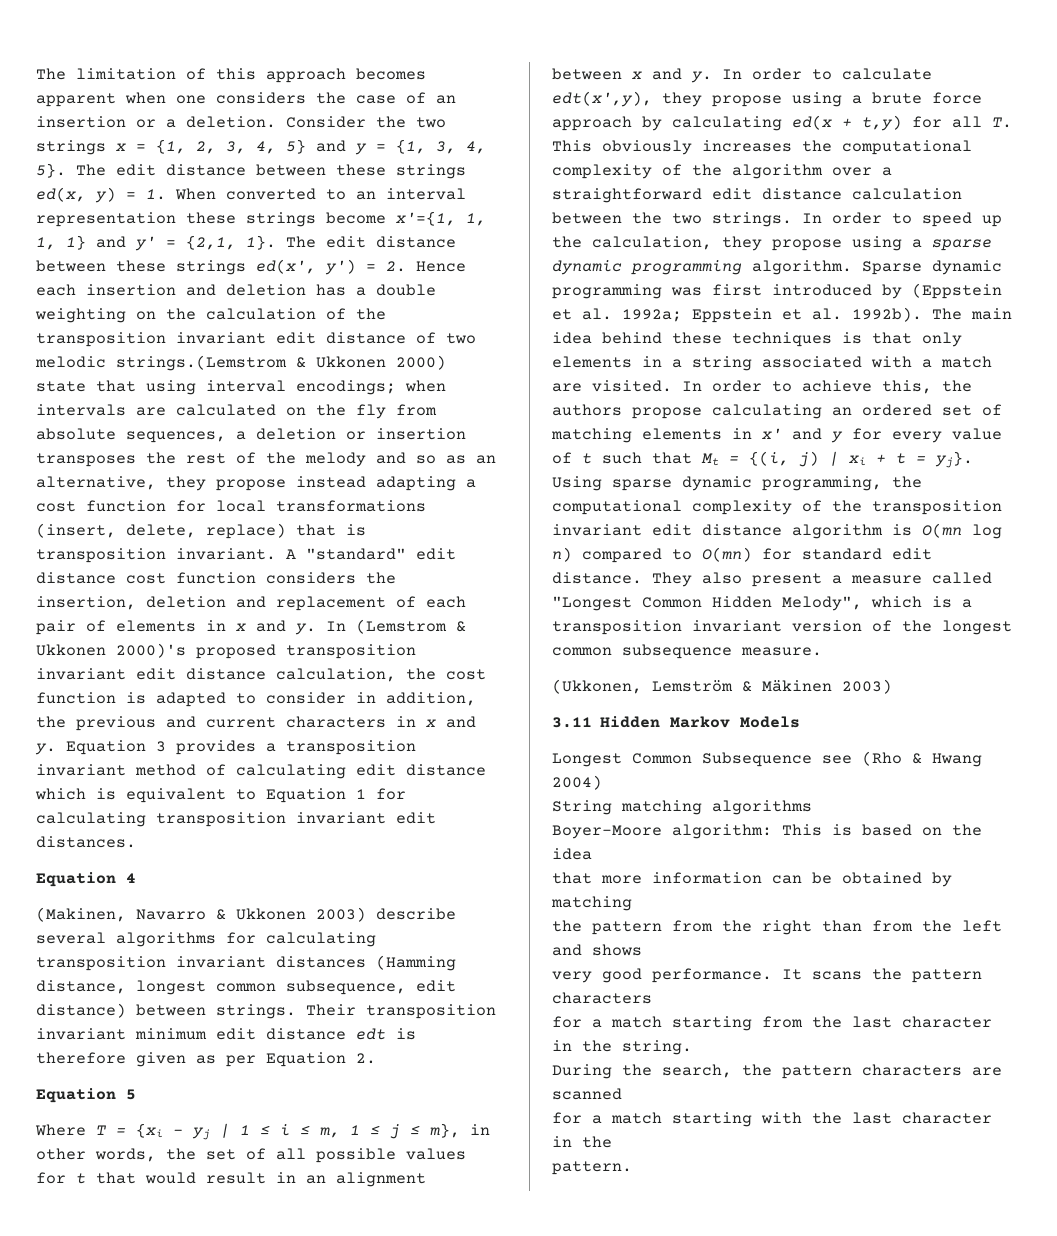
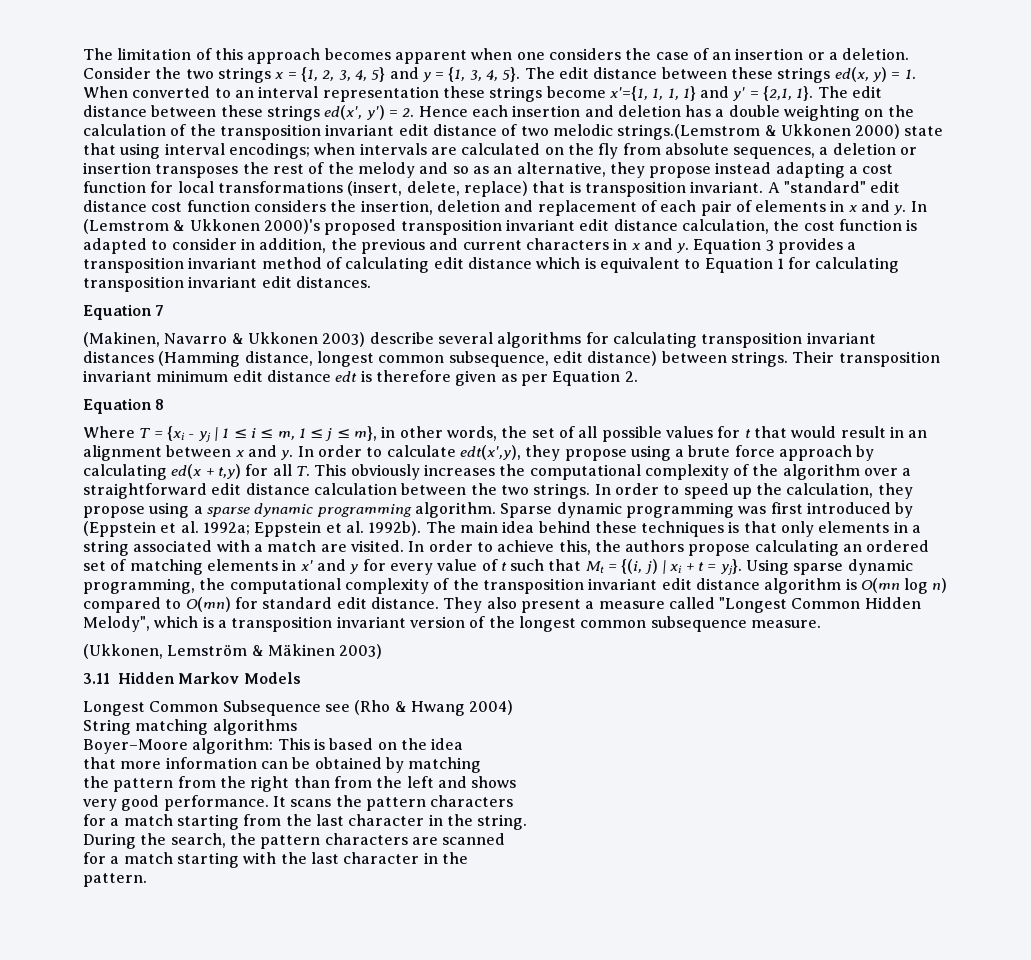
[126,873,136,883] 4 -> [155,305,165,316] 7
[126,1089,136,1100] 5 -> [155,399,165,410] 8

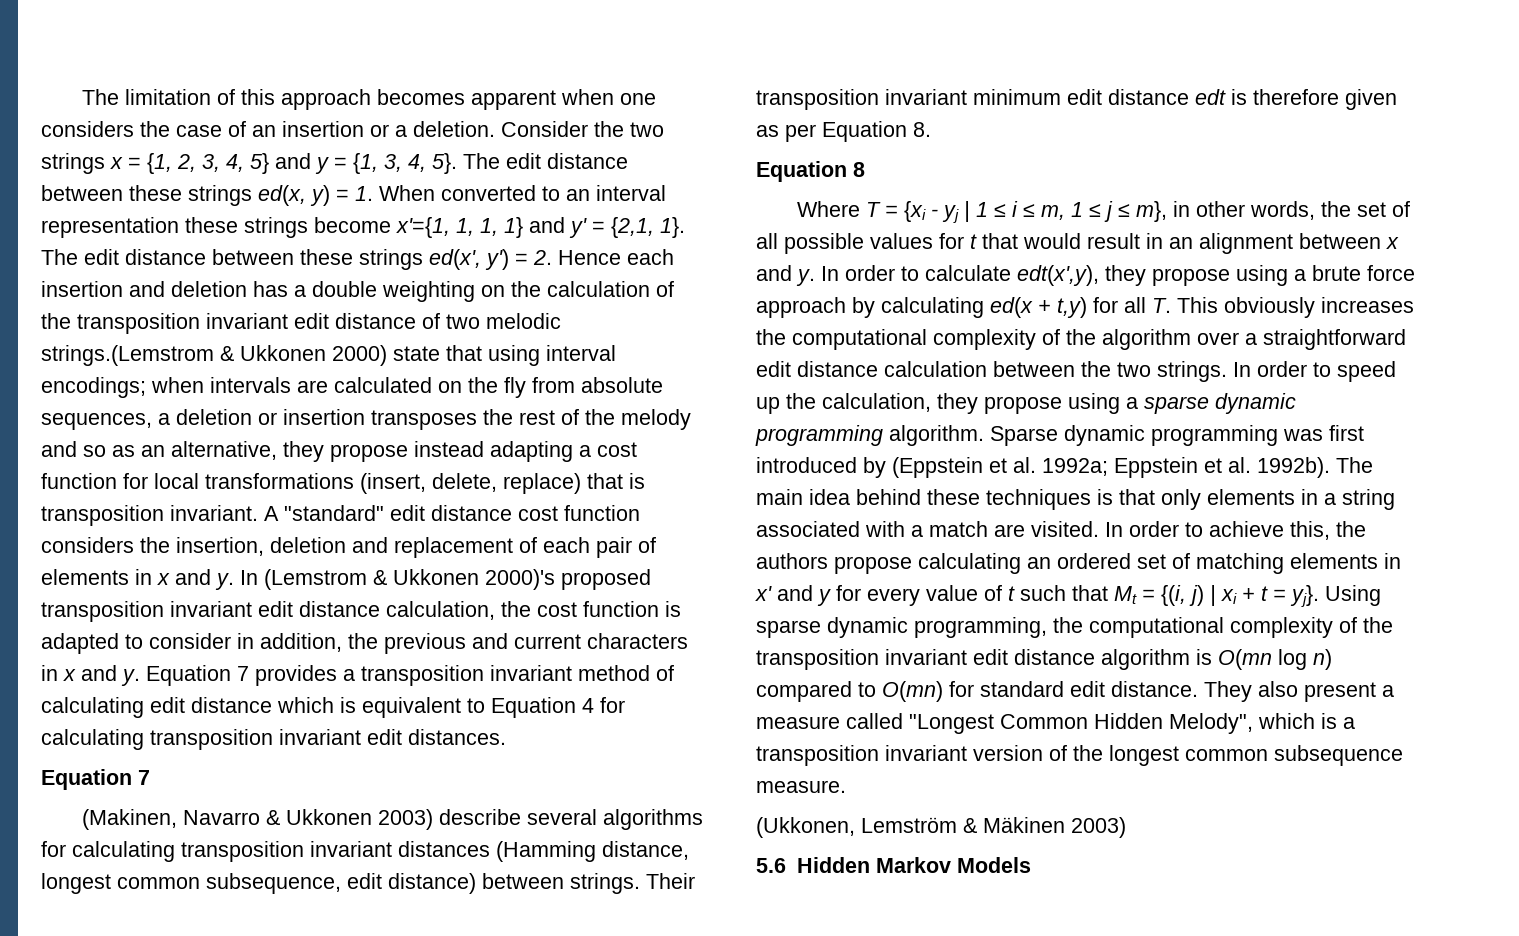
[765,240,774,251] 3 -> [237,666,249,681] 7
[776,258,784,269] 1 -> [582,698,594,713] 4
[624,371,638,382] 2. -> [913,122,931,137] 8.
[83,673,110,684] 3.11 -> [756,858,786,873] 5.6
[83,700,514,716] [83,719,297,735] [83,738,464,754] [83,757,482,773] [83,776,517,792] [83,795,514,811] [83,814,528,830] [83,833,506,849] [83,852,468,868] [83,873,147,887] // Longest Common Subsequence see (Rho & Hwang 2004) // String matching algorithms // Boyer–Moore algorithm: This is based on the idea // that more information can be obtained by matching // the pattern from the right than from the left and shows // very good performance. It scans the pattern characters // for a match starting from the last character in the string. // During the search, the pattern characters are scanned // for a match starting with the last character in the // pattern. -> (1031, 865) none

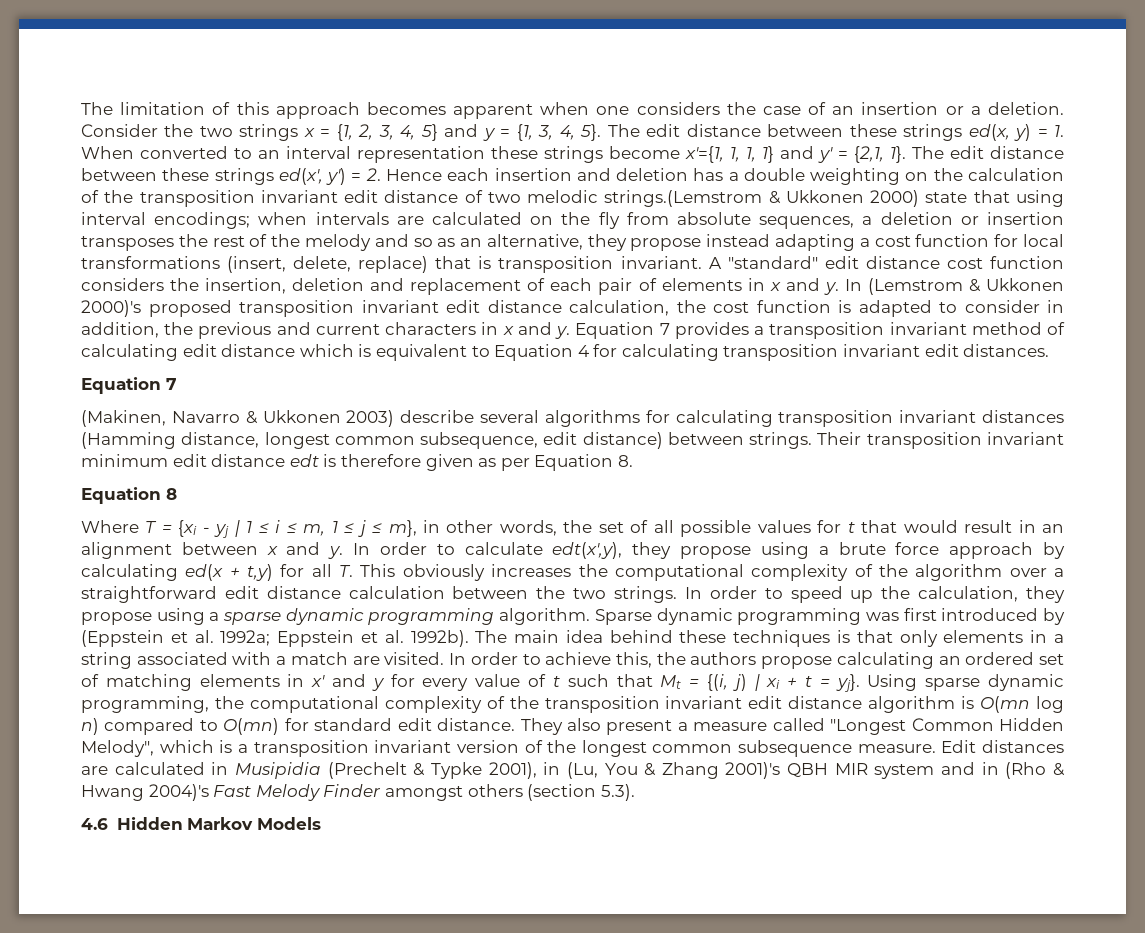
[756,817,1126,838] [756,858,786,873] // (Ukkonen, Lemström & Mäkinen 2003) // 5.6 -> [941,740,1064,753] [81,762,1065,779] [81,784,635,801] [81,818,108,830] Edit distances are calculated in Musipidia (Prechelt & Typke 2001), in (Lu, You & Zhang 2001)'s QBH MIR system and in (Rho & Hwang 2004)'s Fast Melody Finder amongst others (section 5.3). // 4.6

